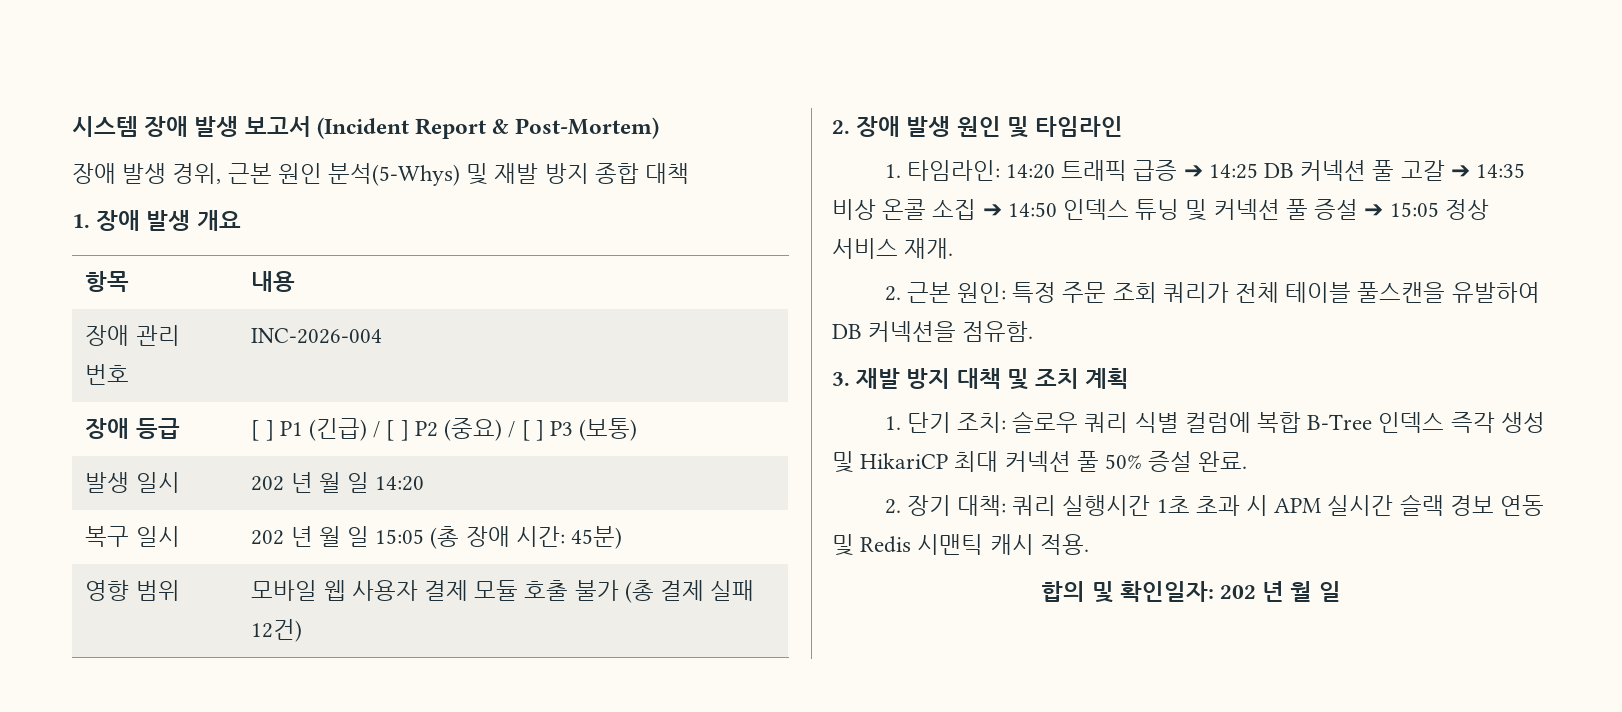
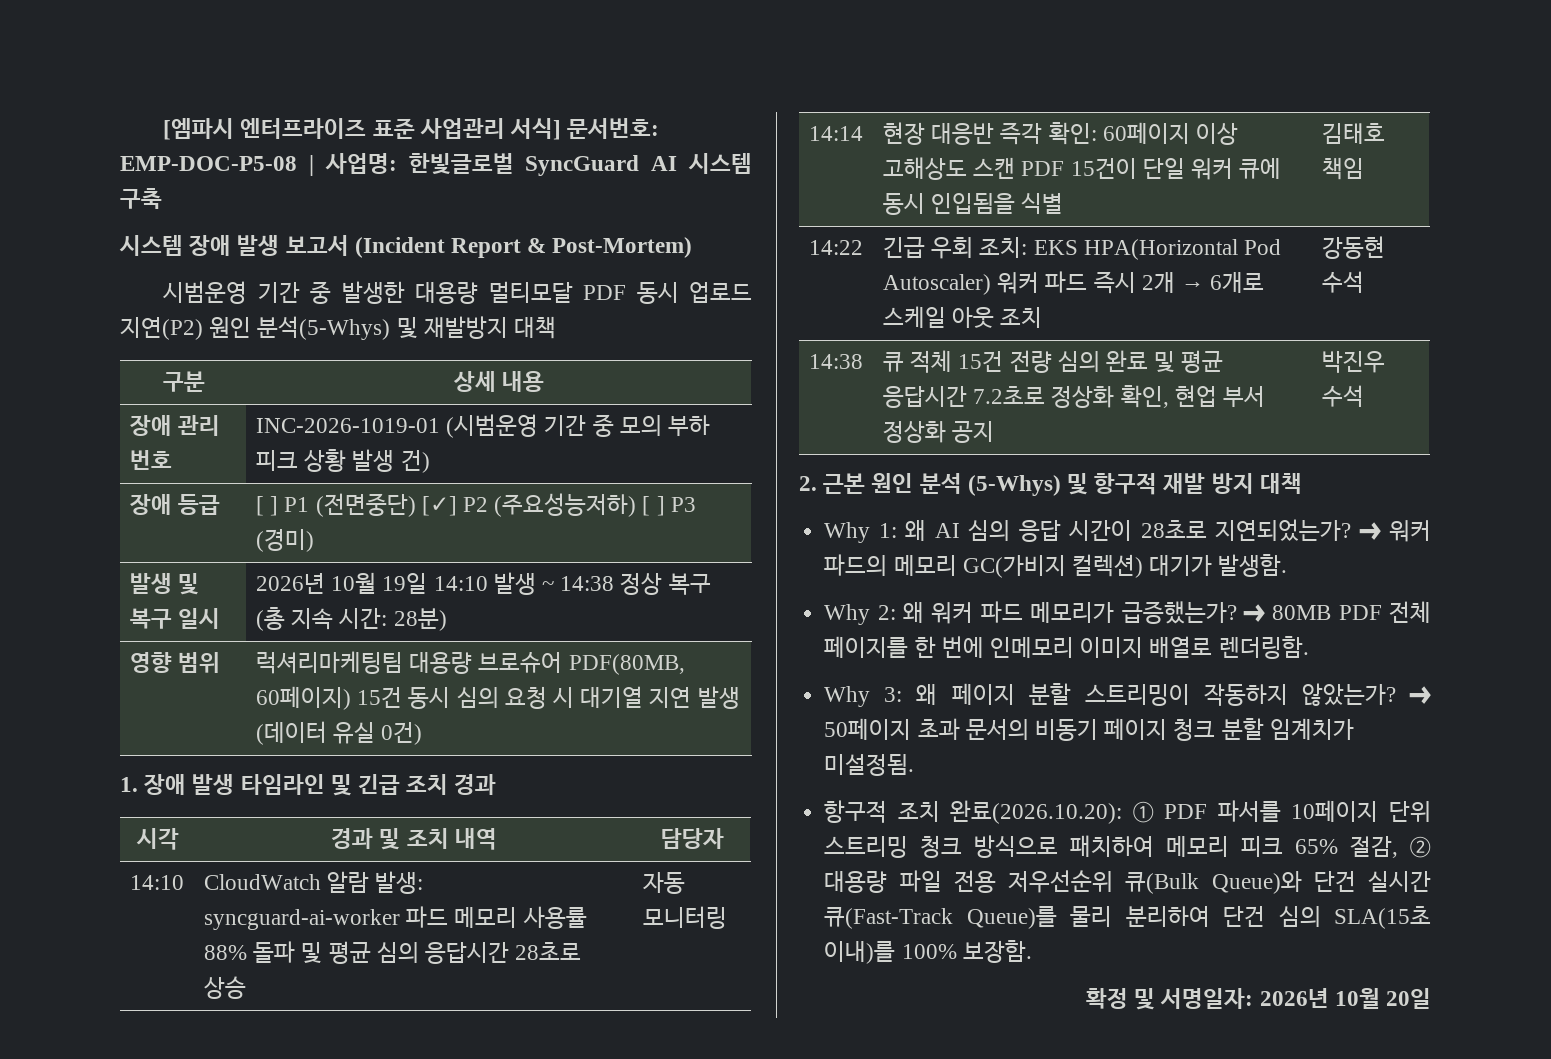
(72, 126) none -> [163,118,660,140] [120,153,752,176] [120,188,162,209] [엠파시 엔터프라이즈 표준 사업관리 서식] 문서번호: EMP-DOC-P5-08 | 사업명: 한빛글로벌 SyncGuard AI 시스템 구축 //
[72,163,690,186] [72,210,241,231] [85,271,130,292] [251,271,296,292] [85,325,180,346] [85,364,130,385] [251,328,383,344] 장애 발생 경위, 근본 원인 분석(5-Whys) 및 재발 방지 종합 대책 // 1. 장애 발생 개요 // 항목 | 내용 // 장애 관리 번호 | INC-2026-004 -> [163,281,752,304] [120,316,557,340] [162,371,205,392] [452,371,545,392] [129,415,221,436] [129,450,172,470] [255,414,710,438] [255,449,430,473] 시범운영 기간 중 발생한 대용량 멀티모달 PDF 동시 업로드 지연(P2) 원인 분석(5-Whys) 및 재발방지 대책 // 구분 | 상세 내용 // 장애 관리 번호 | INC-2026-1019-01 (시범운영 기간 중 모의 부하 피크 상황 발생 건)
[309,418,516,441] (긴급) / [ ] P2 (중요) / -> [315,493,637,517] (전면중단) [✓] P2 (주요성능저하)
[579,418,638,441] [85,472,180,493] [251,472,425,493] [85,526,180,547] [251,526,623,549] [85,580,180,601] [251,580,755,603] [251,619,303,642] [832,116,1124,138] [884,160,1526,181] [832,199,1489,221] [832,238,954,259] [884,282,1540,303] [832,321,1034,342] [832,368,1130,390] [884,411,1545,433] [832,451,1248,473] [884,494,1545,516] [832,534,1089,556] [1041,581,1341,603] (보통) // 발생 일시 | 202 년 월 일 14:20 // 복구 일시 | 202 년 월 일 15:05 (총 장애 시간: 45분) // 영향 범위 | 모바일 웹 사용자 결제 모듈 호출 불가 (총 결제 실패 12건) // 2. 장애 발생 원인 및 타임라인 // 1. 타임라인: 14:20 트래픽 급증 ➔ 14:25 DB 커넥션 풀 고갈 ➔ 14:35 비상 온콜 소집 ➔ 14:50 인덱스 튜닝 및 커넥션 풀 증설 ➔ 15:05 정상 서비스 재개. // 2. 근본 원인: 특정 주문 조회 쿼리가 전체 테이블 풀스캔을 유발하여 DB 커넥션을 점유함. // 3. 재발 방지 대책 및 조치 계획 // 1. 단기 조치: 슬로우 쿼리 식별 컬럼에 복합 B-Tree 인덱스 즉각 생성 및 HikariCP 최대 커넥션 풀 50% 증설 완료. // 2. 장기 대책: 쿼리 실행시간 1초 초과 시 APM 실시간 슬랙 경보 연동 및 Redis 시맨틱 캐시 적용. // 합의 및 확인일자: 202 년 월 일 -> [255,529,314,552] [129,573,200,595] [129,608,221,629] [255,572,711,595] [255,607,447,631] [129,652,221,673] [255,651,685,675] [255,686,740,710] [255,721,423,745] [120,774,497,796] [135,828,179,850] [331,828,497,850] [660,828,724,849] [129,875,184,890] [203,871,424,894] [203,906,587,930] [203,941,582,964] [203,976,246,999] [642,872,685,894] [642,906,727,929] [808,126,863,141] [882,122,1238,145] [882,157,1282,180] [882,193,1064,215] [1321,123,1385,144] [1321,157,1364,180] [808,240,863,255] [882,237,1281,260] [882,271,1265,295] [882,306,1043,328] [1321,236,1385,259] [1321,271,1364,293] [808,354,863,369] [882,350,1224,373] [882,385,1265,408] [882,421,995,443] [1321,351,1385,373] [1321,385,1364,407] [799,473,1302,496] [824,519,1431,543] [824,554,1288,578] [824,601,1431,625] [824,636,1309,659] [824,683,1431,707] [824,718,1354,741] [824,754,915,776] [824,800,1431,824] [824,835,1431,858] [824,870,1431,894] [824,906,1431,929] [824,940,1032,964] [1085,988,1431,1010] (경미) // 발생 및 복구 일시 | 2026년 10월 19일 14:10 발생 ~ 14:38 정상 복구 (총 지속 시간: 28분) // 영향 범위 | 럭셔리마케팅팀 대용량 브로슈어 PDF(80MB, 60페이지) 15건 동시 심의 요청 시 대기열 지연 발생 (데이터 유실 0건) // 1. 장애 발생 타임라인 및 긴급 조치 경과 // 시각 | 경과 및 조치 내역 | 담당자 // 14:10 | CloudWatch 알람 발생: syncguard-ai-worker 파드 메모리 사용률 88% 돌파 및 평균 심의 응답시간 28초로 상승 | 자동 모니터링 // 14:14 | 현장 대응반 즉각 확인: 60페이지 이상 고해상도 스캔 PDF 15건이 단일 워커 큐에 동시 인입됨을 식별 | 김태호 책임 // 14:22 | 긴급 우회 조치: EKS HPA(Horizontal Pod Autoscaler) 워커 파드 즉시 2개 → 6개로 스케일 아웃 조치 | 강동현 수석 // 14:38 | 큐 적체 15건 전량 심의 완료 및 평균 응답시간 7.2초로 정상화 확인, 현업 부서 정상화 공지 | 박진우 수석 // 2. 근본 원인 분석 (5-Whys) 및 항구적 재발 방지 대책 // Why 1: 왜 AI 심의 응답 시간이 28초로 지연되었는가? ➔ 워커 파드의 메모리 GC(가비지 컬렉션) 대기가 발생함. // Why 2: 왜 워커 파드 메모리가 급증했는가? ➔ 80MB PDF 전체 페이지를 한 번에 인메모리 이미지 배열로 렌더링함. // Why 3: 왜 페이지 분할 스트리밍이 작동하지 않았는가? ➔ 50페이지 초과 문서의 비동기 페이지 청크 분할 임계치가 미설정됨. // 항구적 조치 완료(2026.10.20): ① PDF 파서를 10페이지 단위 스트리밍 청크 방식으로 패치하여 메모리 피크 65% 절감, ② 대용량 파일 전용 저우선순위 큐(Bulk Queue)와 단건 실시간 큐(Fast-Track Queue)를 물리 분리하여 단건 심의 SLA(15초 이내)를 100% 보장함. // 확정 및 서명일자: 2026년 10월 20일

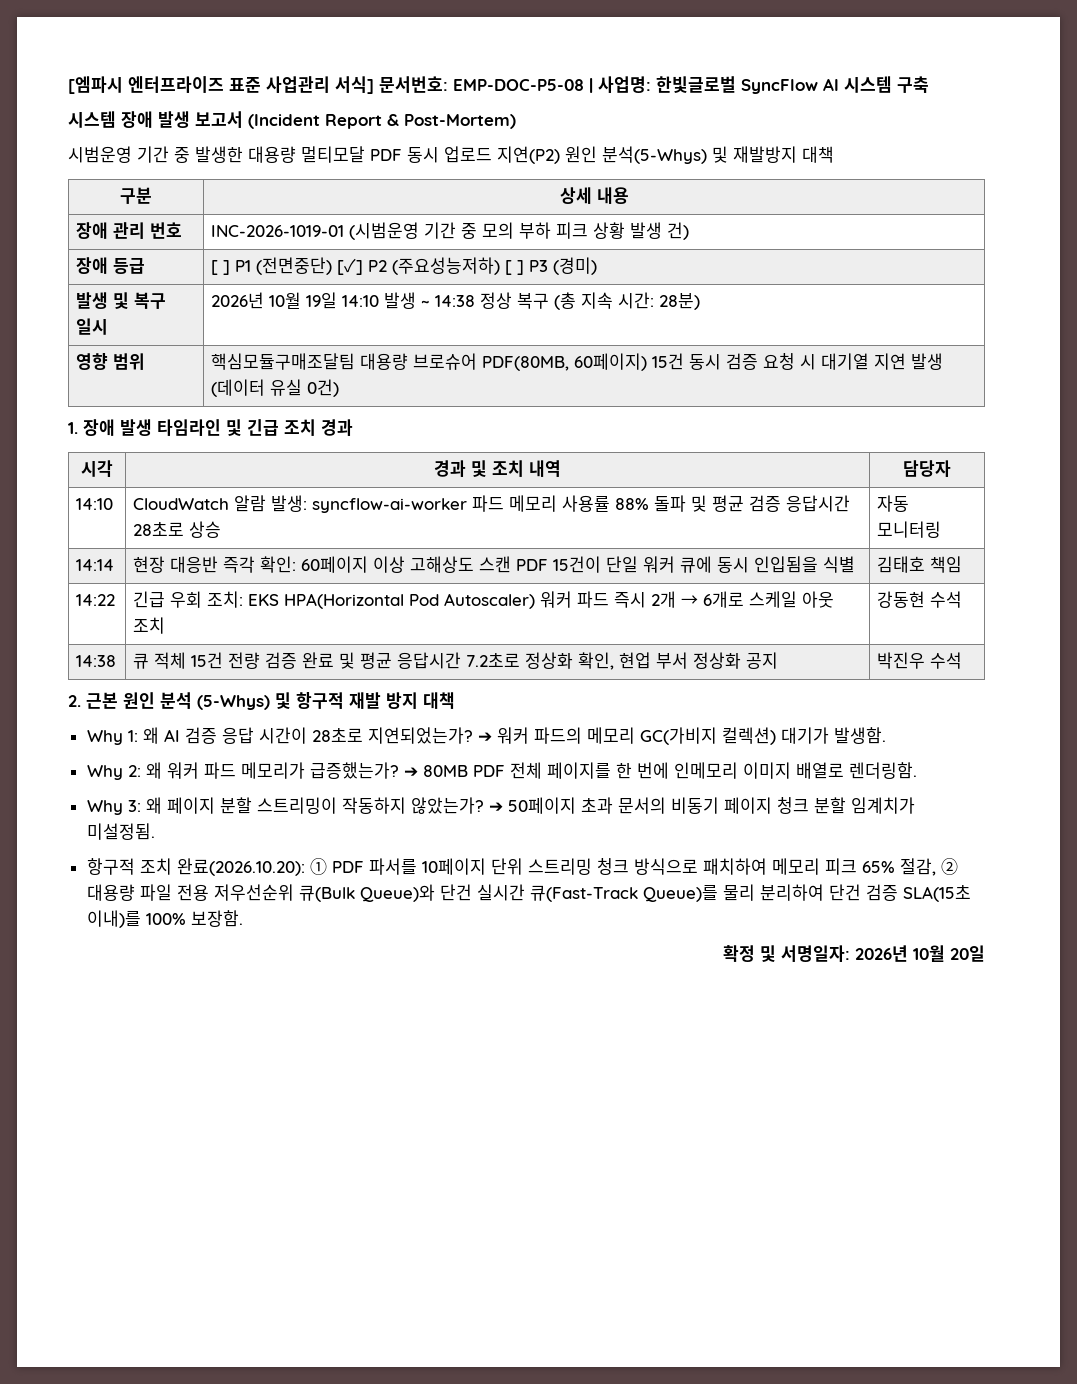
[525,155,640,176] SyncGuard -> [741,79,818,94] SyncFlow
[255,651,403,674] 럭셔리마케팅팀 -> [211,353,356,370] 핵심모듈구매조달팀
[456,687,499,708] 심의 -> [726,353,759,370] 검증
[203,909,400,930] syncguard-ai-worker -> [312,498,468,513] syncflow-ai-worker
[376,942,419,963] 심의 -> [749,495,782,512] 검증
[1057,351,1100,372] 심의 -> [265,652,298,669] 검증
[968,520,1011,541] 심의 -> [184,727,217,744] 검증
[1278,906,1321,927] 심의 -> [865,884,898,901] 검증

